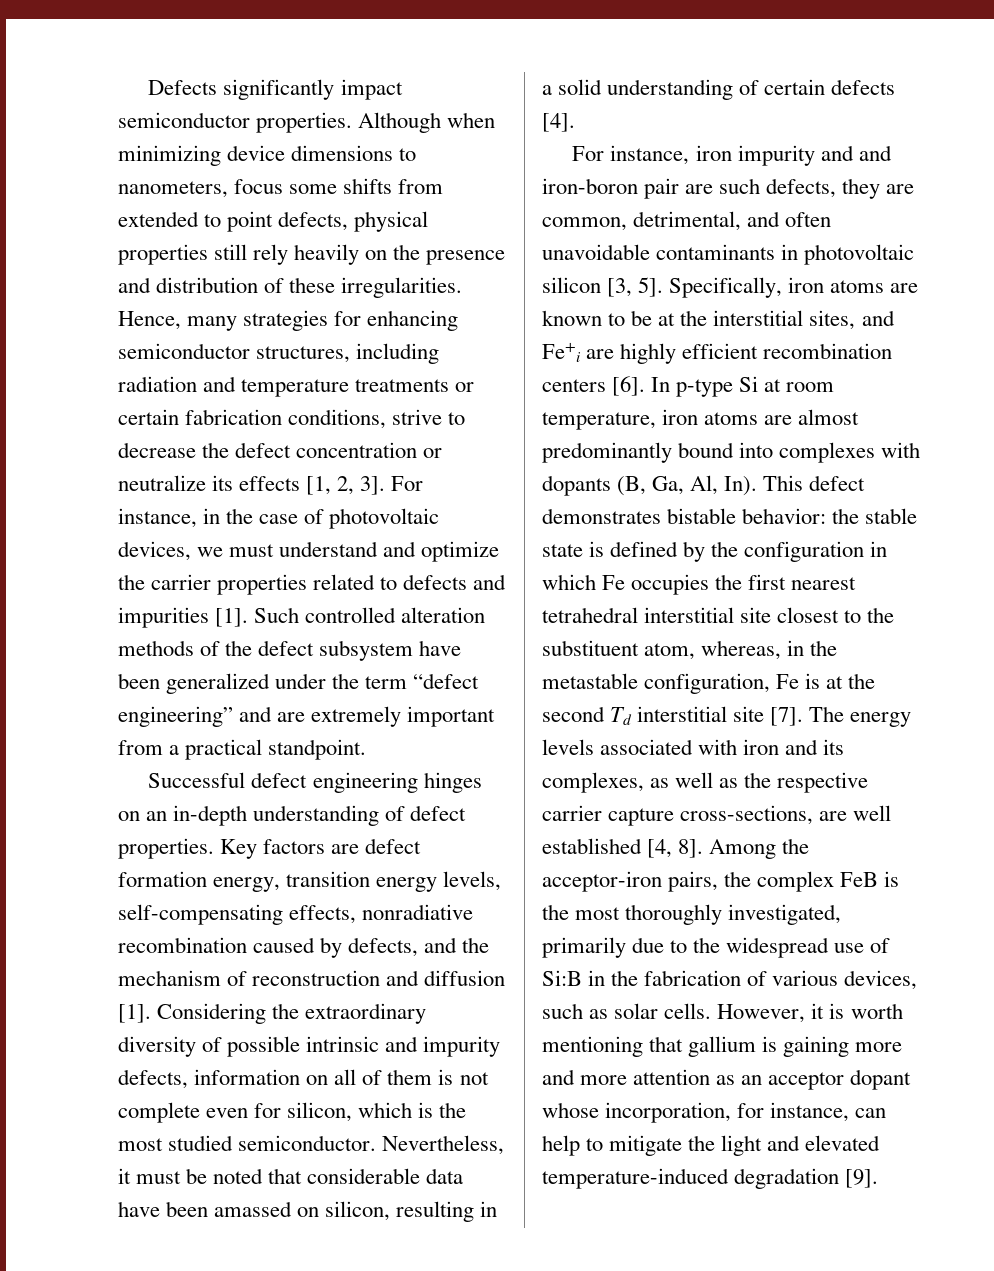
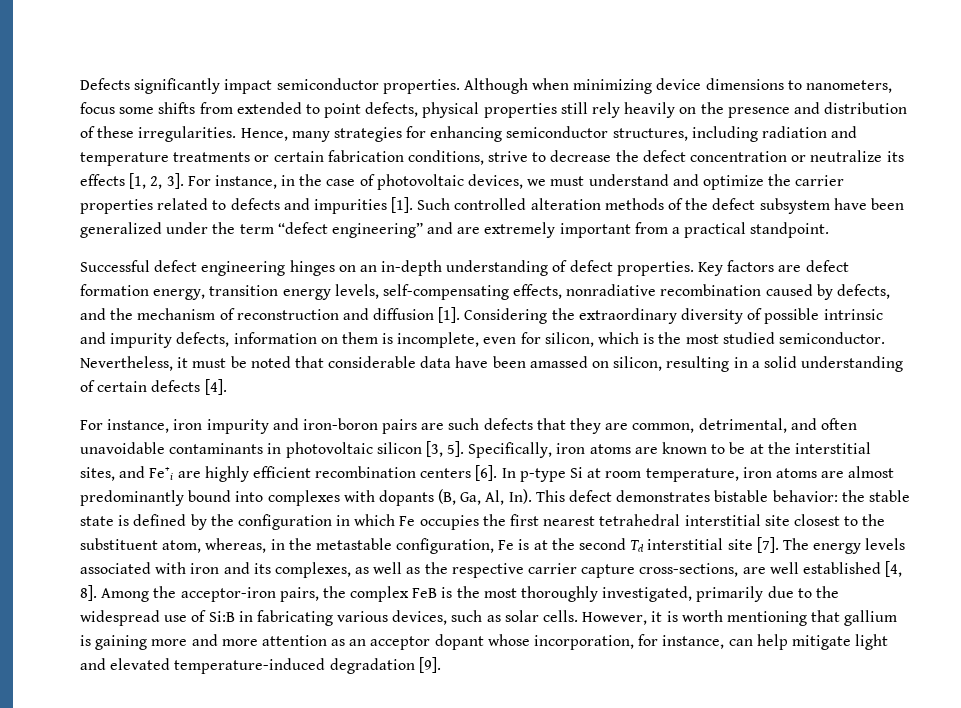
[334,1069,489,1085] [118,1102,200,1123] all of them is not complete -> [341,332,480,348] them is incomplete,
[858,145,892,161] [542,178,837,199] and iron-boron pair are such defects, -> [302,418,566,434] iron-boron pairs are such defects that
[611,970,768,986] the fabrication of -> [256,610,333,626] fabricating
[586,1135,716,1156] to mitigate the -> [791,635,851,650] mitigate

